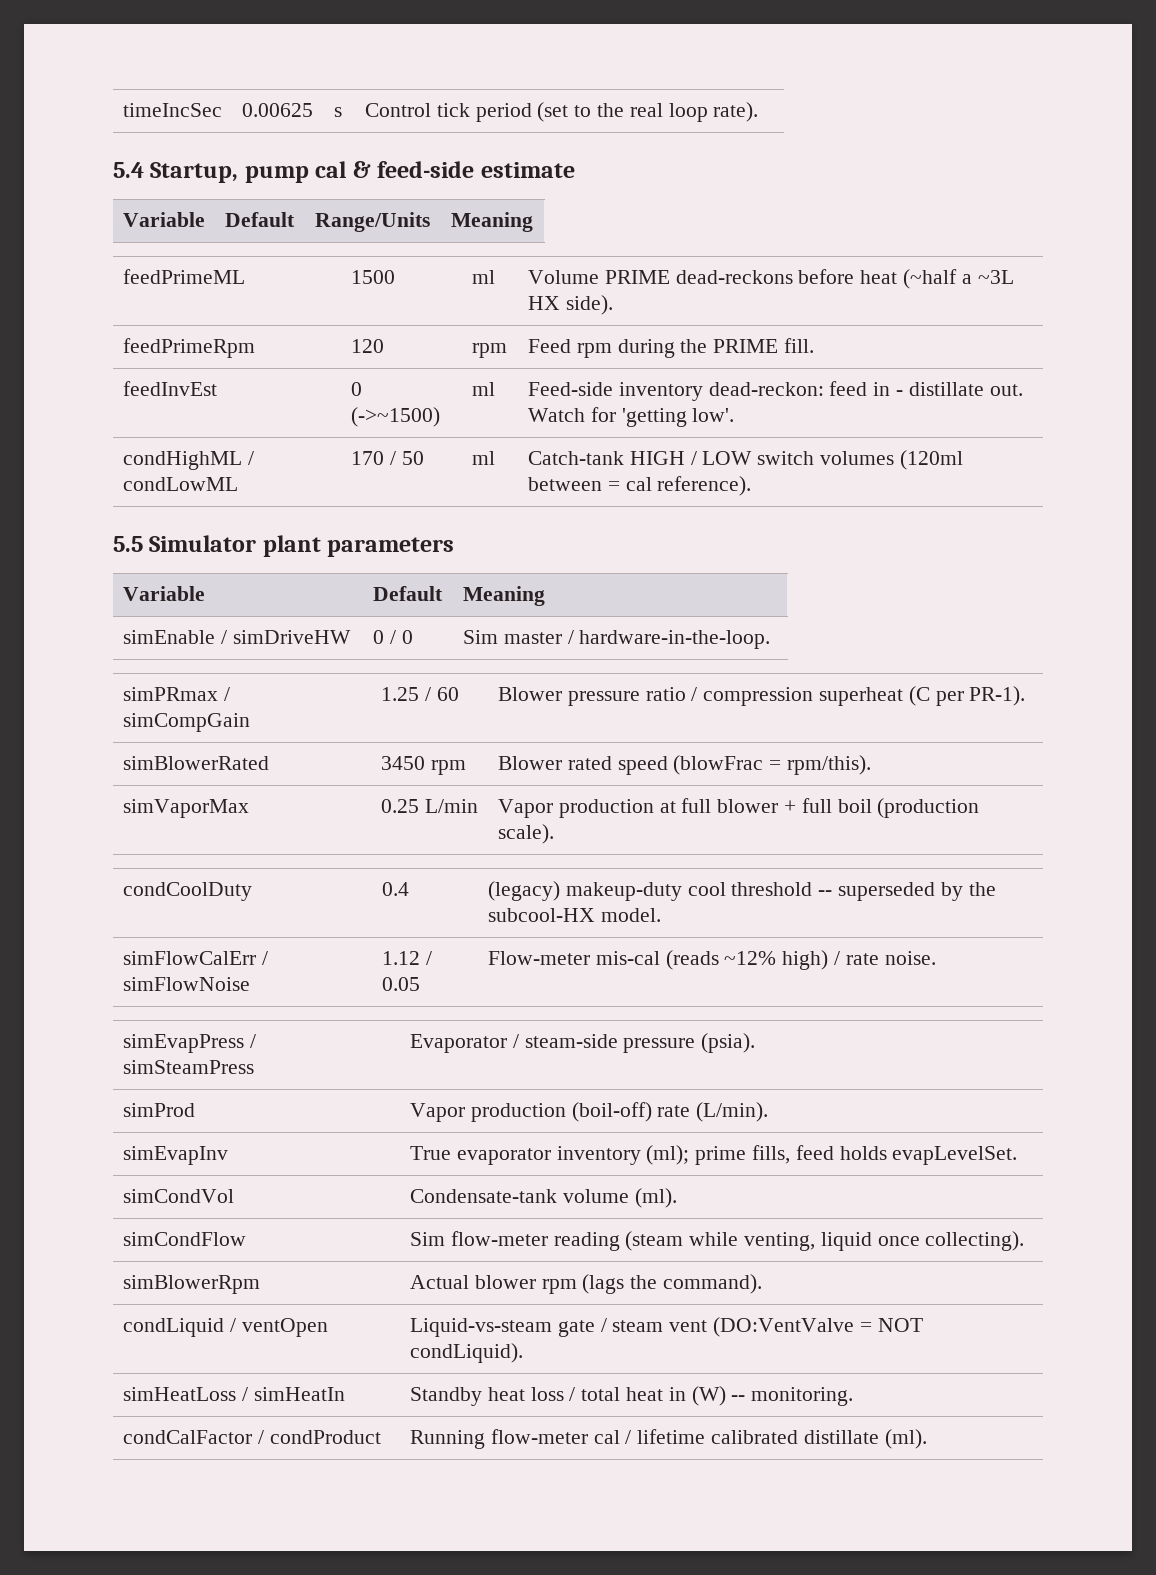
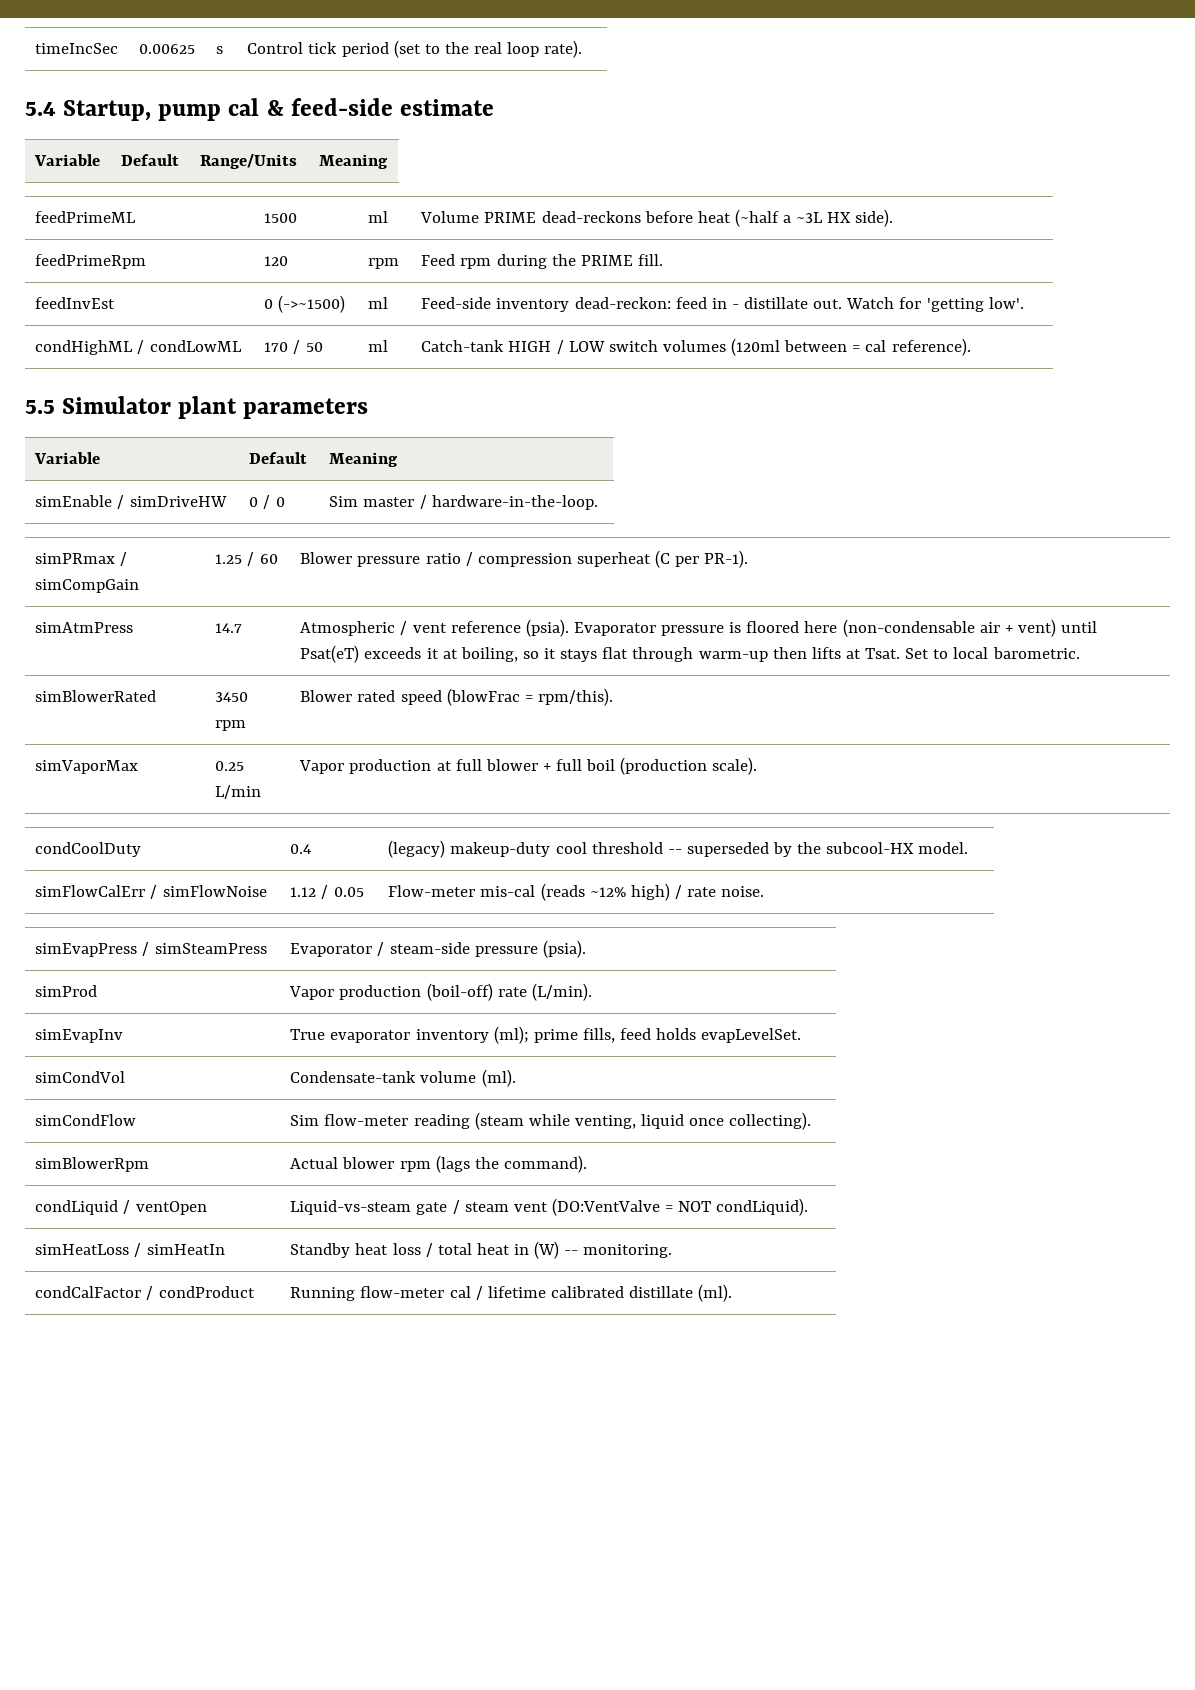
(1026, 696) none -> [35,622,134,633] [215,623,243,633] [300,619,1098,637] [300,645,1080,663] // simAtmPress | 14.7 | Atmospheric / vent reference (psia). Evaporator pressure is floored here (non-condensable air + vent) until Psat(eT) exceeds it at boiling, so it stays flat through warm-up then lifts at Tsat. Set to local barometric.

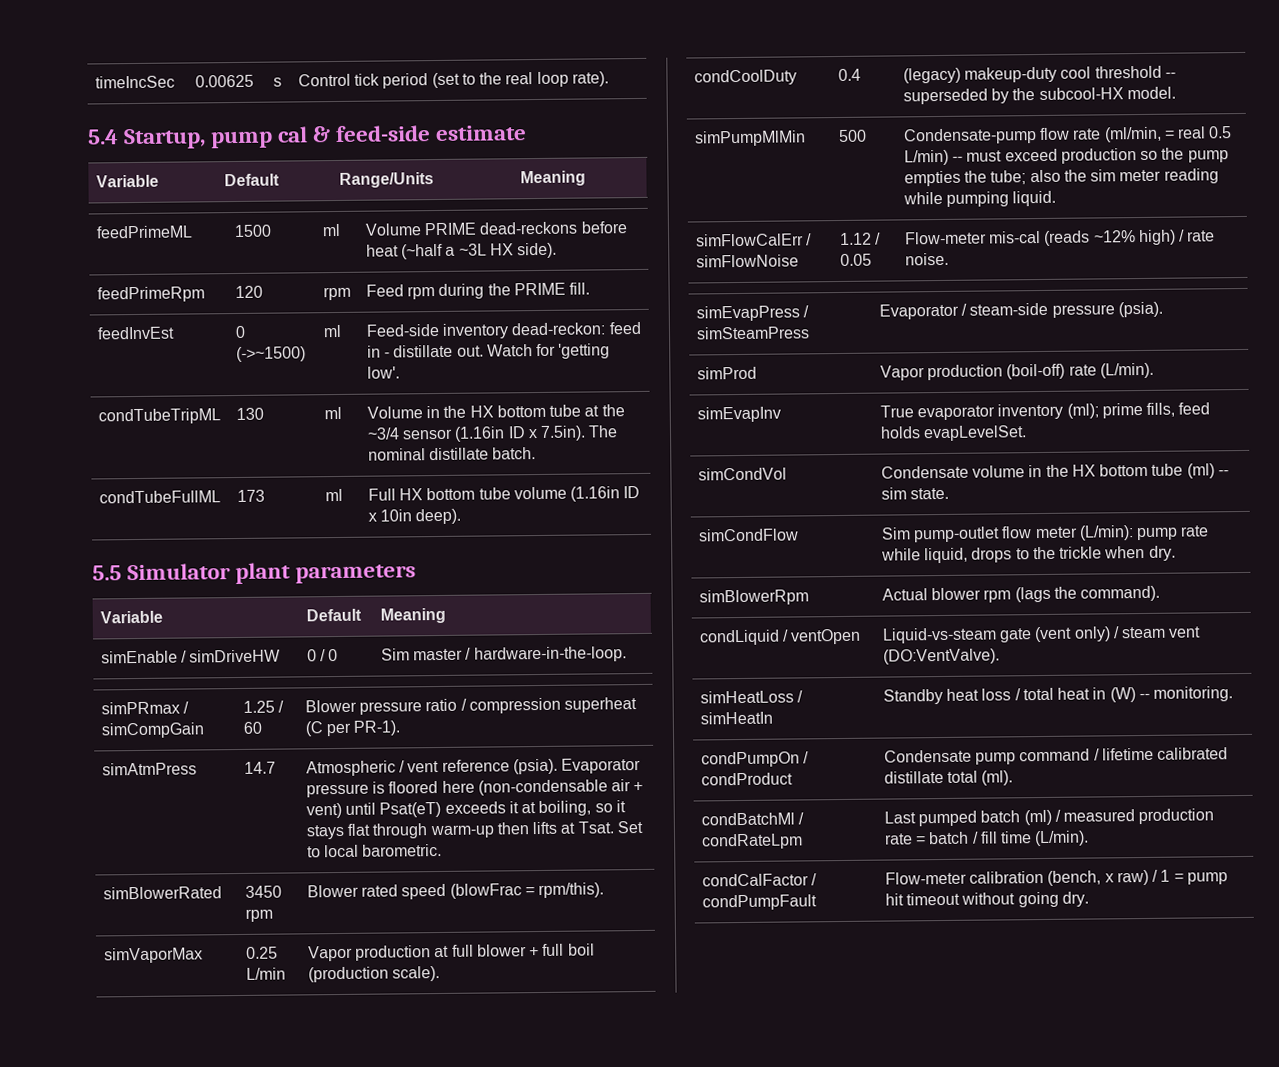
[35,340,242,355] [264,340,323,354] [368,340,389,352] [421,338,971,356] condHighML / condLowML | 170 / 50 | ml | Catch-tank HIGH / LOW switch volumes (120ml between = cal reference). -> [97,408,221,425] [235,407,264,421] [323,406,342,420] [366,404,625,419] [366,425,619,442] [367,447,537,461] [98,490,221,504] [236,489,265,503] [324,488,343,502] [367,485,641,502] [367,508,462,525] condTubeTripML | 130 | ml | Volume in the HX bottom tube at the ~3/4 sensor (1.16in ID x 7.5in). The nominal distillate batch. // condTubeFullML | 173 | ml | Full HX bottom tube volume (1.16in ID x 10in deep).
(969, 848) none -> [694,130,806,147] [837,129,867,143] [902,126,1233,145] [903,147,1229,166] [903,168,1219,187] [902,190,1057,207] // simPumpMlMin | 500 | Condensate-pump flow rate (ml/min, = real 0.5 L/min) -- must exceed production so the pump empties the tube; also the sim meter reading while pumping liquid.
[290,1069,516,1087] [35,1114,137,1126] [290,1112,812,1130] Condensate-tank volume (ml). // simCondFlow | Sim flow-meter reading (steam while venting, liquid once collecting). -> [880,463,1230,479] [880,487,949,500] [697,528,799,542] [880,525,1210,543] [880,545,1176,564] Condensate volume in the HX bottom tube (ml) -- sim state. // simCondFlow | Sim pump-outlet flow meter (L/min): pump rate while liquid, drops to the trickle when dry.
(448, 1208) none -> [1034,626,1111,643] (vent only)
[551,1198,809,1216] (DO:VentValve = NOT condLiquid). -> [882,648,1000,665] (DO:VentValve).
[35,1286,142,1298] condCalFactor -> [700,751,800,768] condPumpOn
[290,1286,471,1301] Running flow-meter cal -> [883,748,1091,765] Condensate pump command
[698,1284,733,1302] (ml). -> [946,770,1014,786] [700,812,804,826] [700,833,803,850] [883,808,1215,827] [883,830,1090,847] [701,873,817,887] [701,894,817,911] [884,869,1229,886] [884,891,1089,908] total (ml). // condBatchMl / condRateLpm | Last pumped batch (ml) / measured production rate = batch / fill time (L/min). // condCalFactor / condPumpFault | Flow-meter calibration (bench, x raw) / 1 = pump hit timeout without going dry.

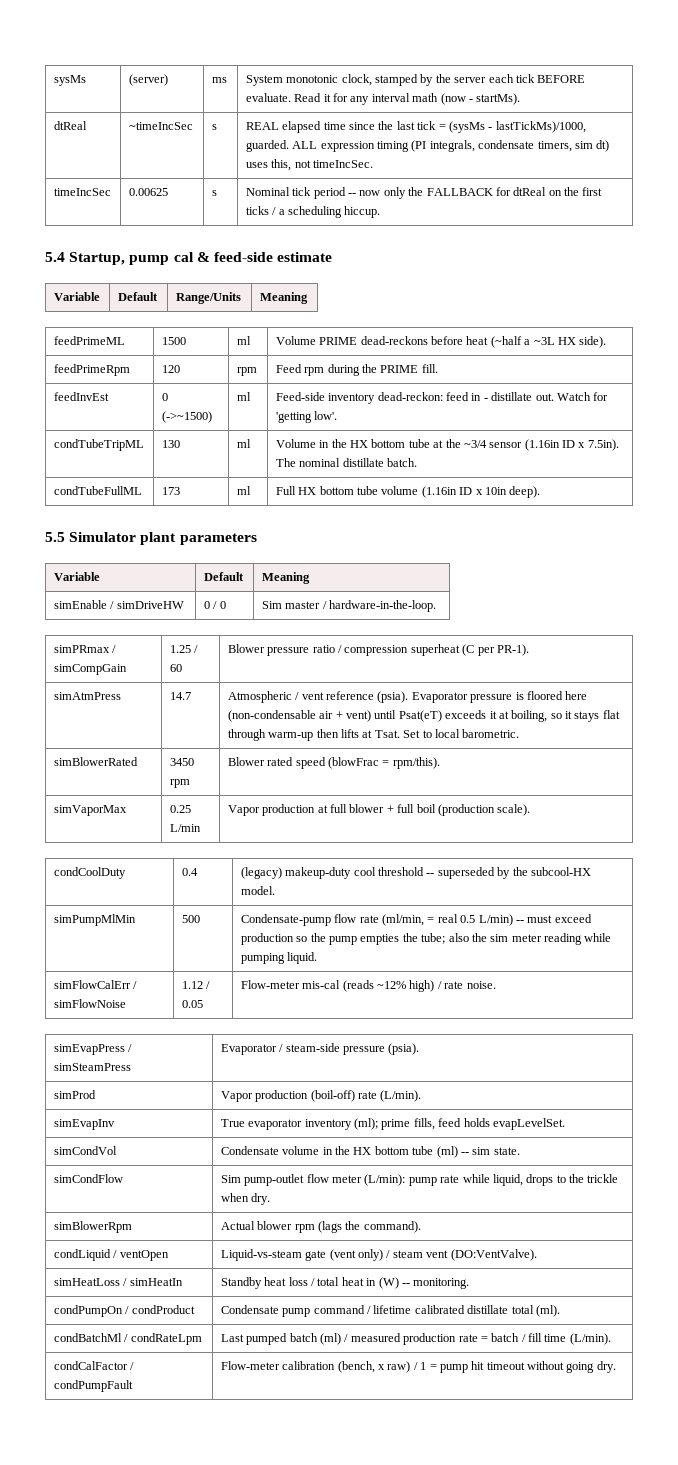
(94, 82) none -> [53,75,86,86] [128,74,168,86] [211,77,227,83] [245,74,586,86] [245,93,521,105] [53,121,87,130] [128,122,193,130] [211,124,217,130] [245,121,586,133] [245,140,610,152] [245,159,374,171] sysMs | (server) | ms | System monotonic clock, stamped by the server each tick BEFORE evaluate. Read it for any interval math (now - startMs). // dtReal | ~timeIncSec | s | REAL elapsed time since the last tick = (sysMs - lastTickMs)/1000, guarded. ALL expression timing (PI integrals, condensate timers, sim dt) uses this, not timeIncSec. //
[297,73,351,87] Control -> [245,187,290,196] Nominal
[431,71,610,89] (set to the real loop rate). -> [348,187,603,199] [245,206,381,218] -- now only the FALLBACK for dtReal on the first ticks / a scheduling hiccup.

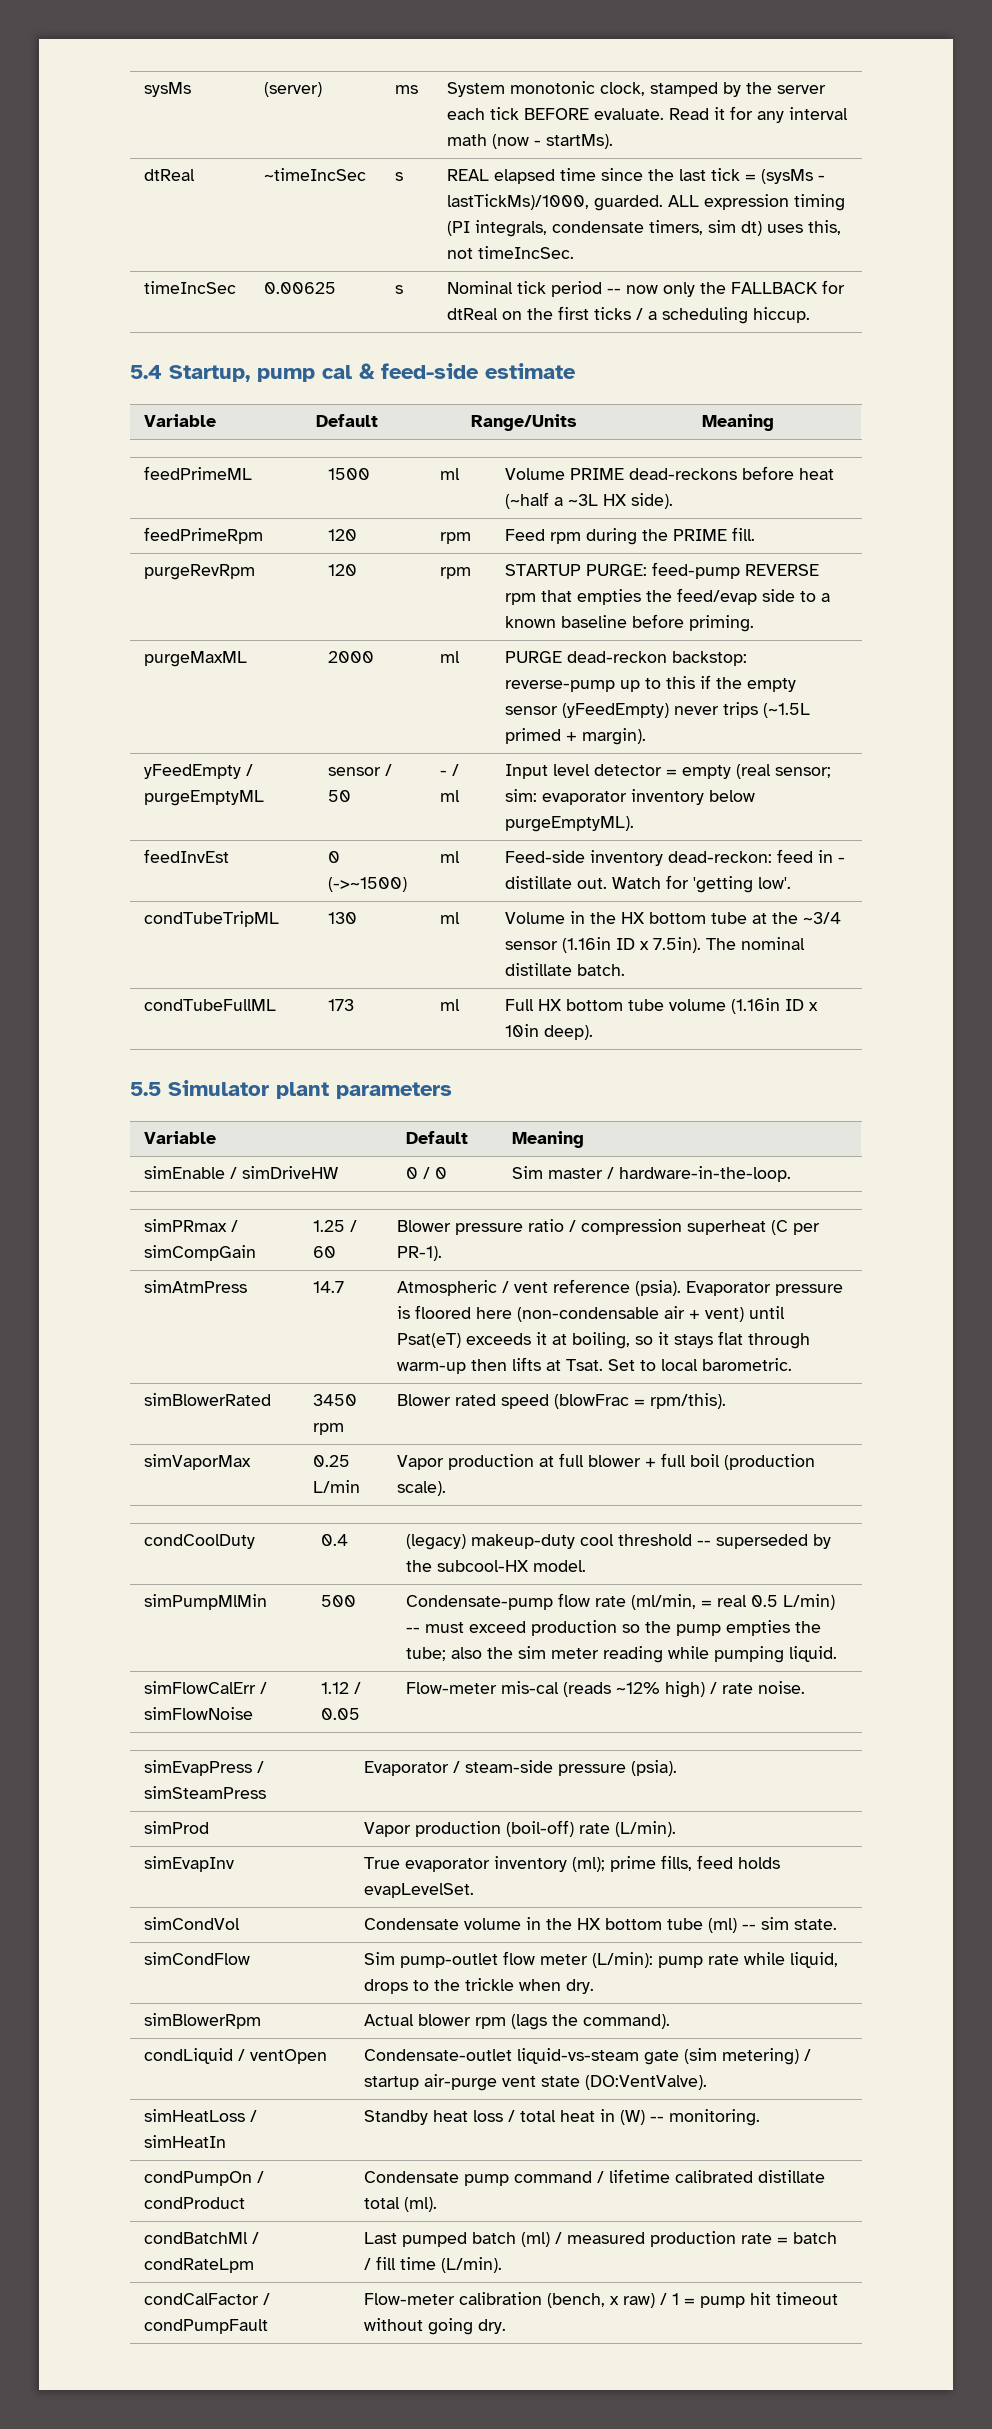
(438, 368) none -> [143,564,255,580] [327,564,357,576] [439,567,471,579] [504,562,819,579] [504,588,830,605] [504,614,754,632] [143,651,247,667] [327,651,374,663] [439,651,460,663] [504,651,747,666] [504,675,796,692] [504,702,810,718] [504,728,646,745] [143,764,253,779] [143,790,264,806] [327,764,392,776] [327,790,351,802] [439,764,459,776] [439,790,460,802] [504,764,831,779] [504,789,755,805] [504,816,634,832] // purgeRevRpm | 120 | rpm | STARTUP PURGE: feed-pump REVERSE rpm that empties the feed/evap side to a known baseline before priming. // purgeMaxML | 2000 | ml | PURGE dead-reckon backstop: reverse-pump up to this if the empty sensor (yFeedEmpty) never trips (~1.5L primed + margin). // yFeedEmpty / purgeEmptyML | sensor / 50 | - / ml | Input level detector = empty (real sensor; sim: evaporator inventory below purgeEmptyML).
[220,1249,449,1261] Liquid-vs-steam gate (vent only) / steam vent -> [363,2048,811,2065] [363,2074,580,2091] Condensate-outlet liquid-vs-steam gate (sim metering) / startup air-purge vent state

